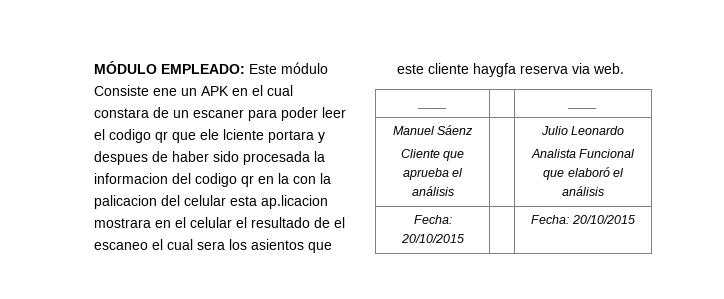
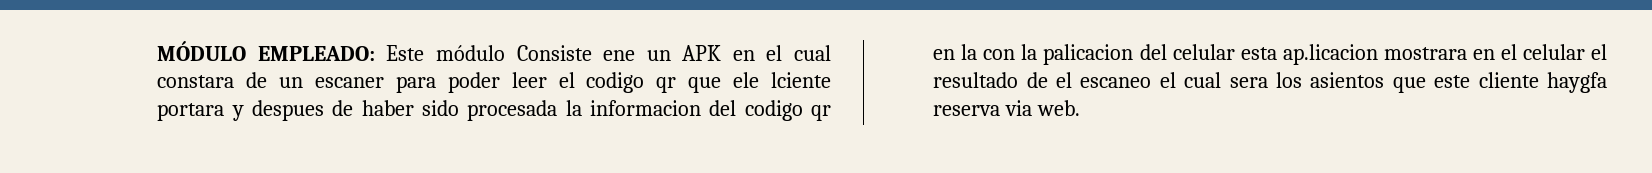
[417,107,447,109] [568,107,597,109] [392,125,474,135] [400,149,465,161] [402,168,464,180] [411,186,454,196] [540,126,625,135] [530,149,636,158] [543,167,624,180] [562,186,604,196] [413,215,452,224] [400,234,464,243] [531,215,635,224] // ____ | | ____ // Manuel Sáenz // Cliente que aprueba el análisis | | Julio Leonardo // Analista Funcional que elaboró el análisis // Fecha: 20/10/2015 | | Fecha: 20/10/2015 -> (1081, 108) none

